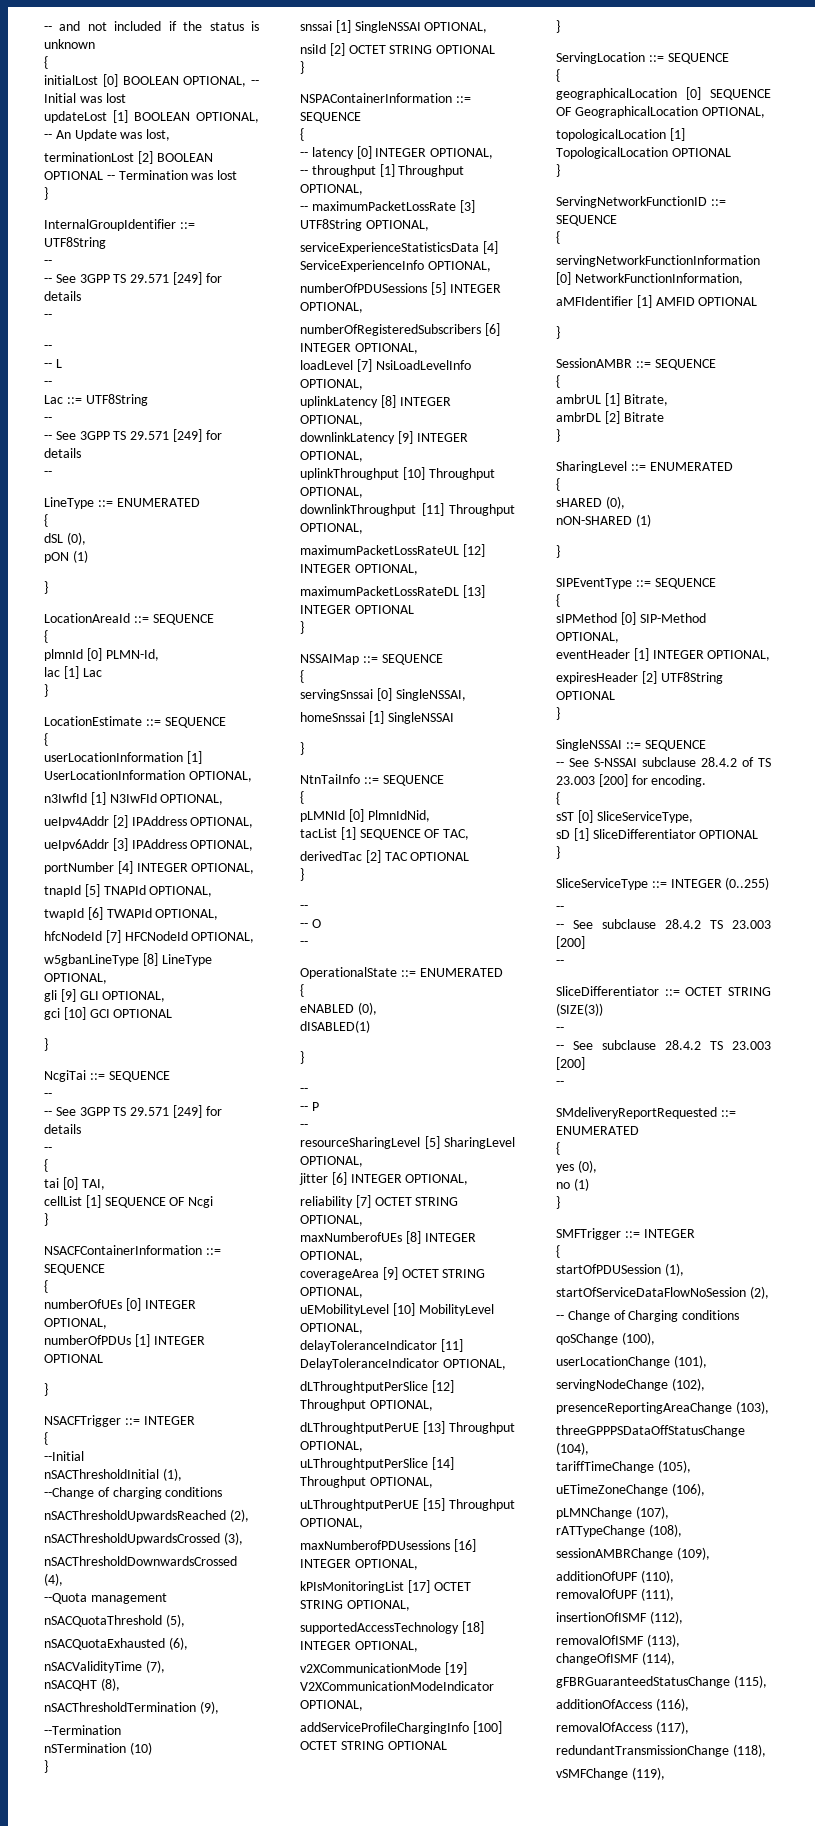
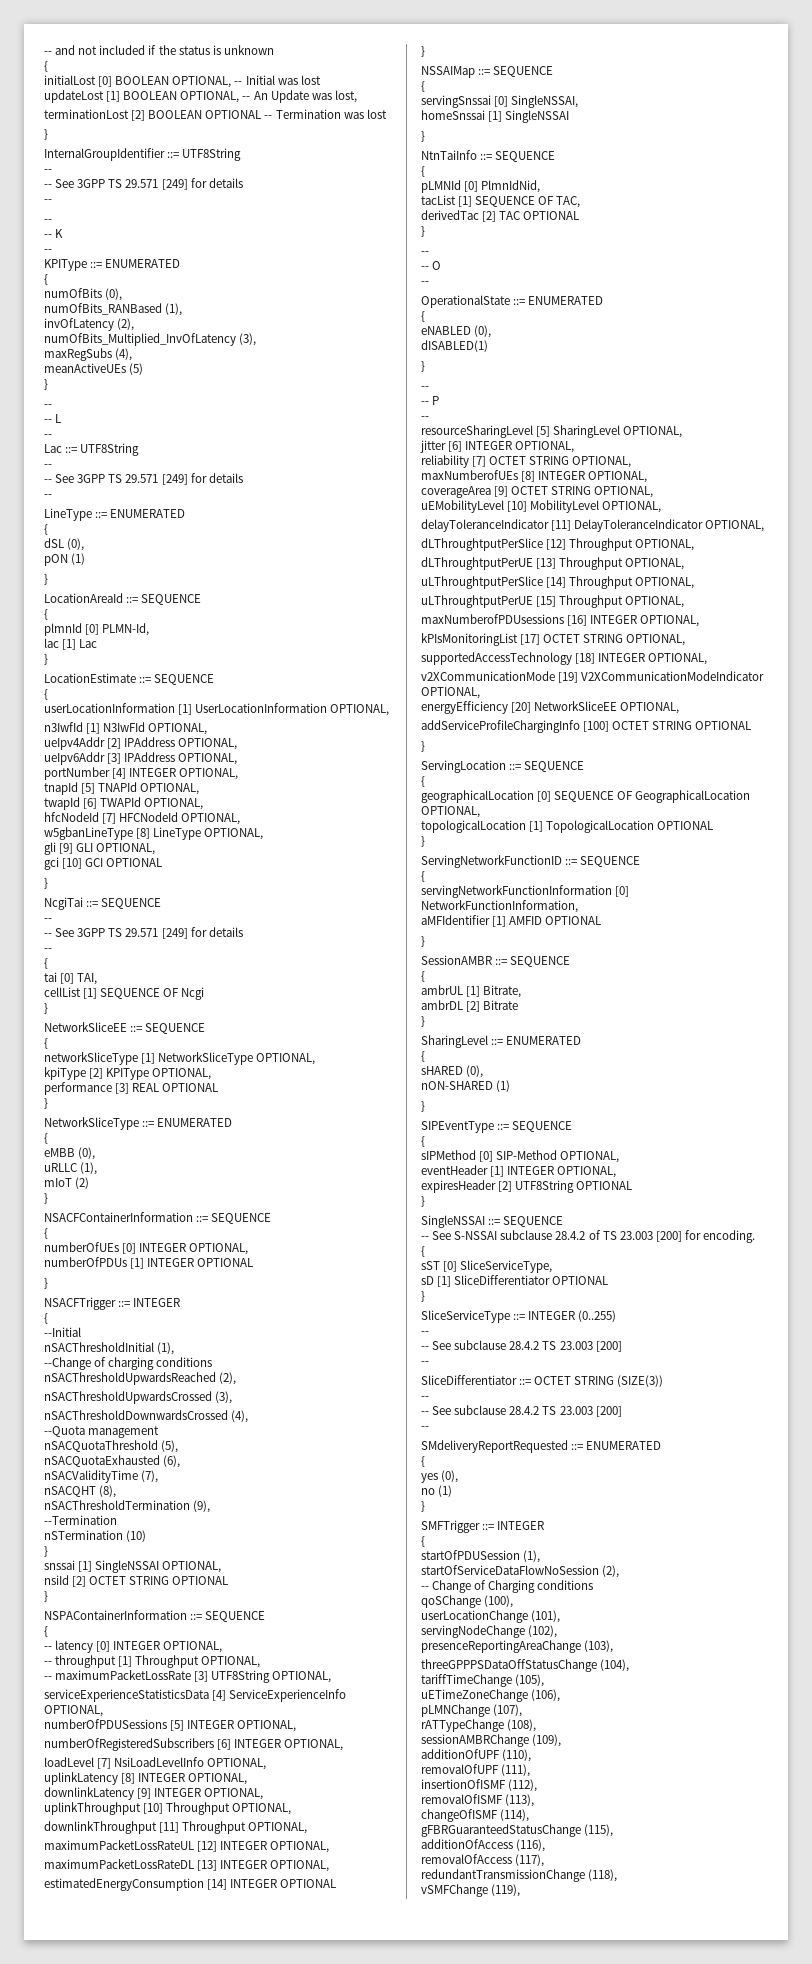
(52, 347) none -> [44,229,64,238] [44,249,52,253] [44,259,181,271] [44,274,48,285] [44,288,123,301] [44,303,183,316] [44,318,135,331] [44,333,257,346] [44,348,133,361] [44,363,144,375] [44,379,48,390] [44,404,52,408] // -- K // -- // KPIType ::= ENUMERATED // { // numOfBits (0), // numOfBits_RANBased (1), // invOfLatency (2), // numOfBits_Multiplied_InvOfLatency (3), // maxRegSubs (4), // meanActiveUEs (5) // } // --
(48, 1219) none -> [44,1022,206,1034] [44,1038,48,1049] [44,1052,316,1065] [44,1067,212,1080] [44,1082,219,1095] [44,1098,48,1109] [44,1117,233,1130] [44,1133,48,1144] [44,1147,96,1160] [44,1162,98,1175] [44,1177,90,1189] [44,1193,48,1204] // NetworkSliceEE ::= SEQUENCE // { // networkSliceType [1] NetworkSliceType OPTIONAL, // kpiType [2] KPIType OPTIONAL, // performance [3] REAL OPTIONAL // } // NetworkSliceType ::= ENUMERATED // { // eMBB (0), // uRLLC (1), // mIoT (2) // }
(351, 609) none -> [270,1860,330,1872] [44,1878,278,1891] OPTIONAL, // estimatedEnergyConsumption [14] INTEGER
(363, 1705) none -> [421,701,680,714] // energyEfficiency [20] NetworkSliceEE OPTIONAL,

